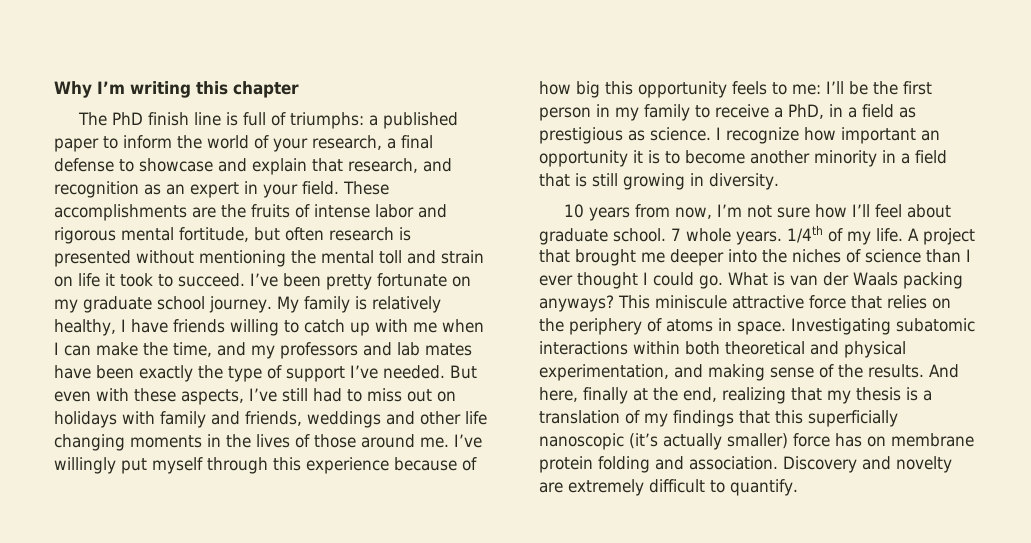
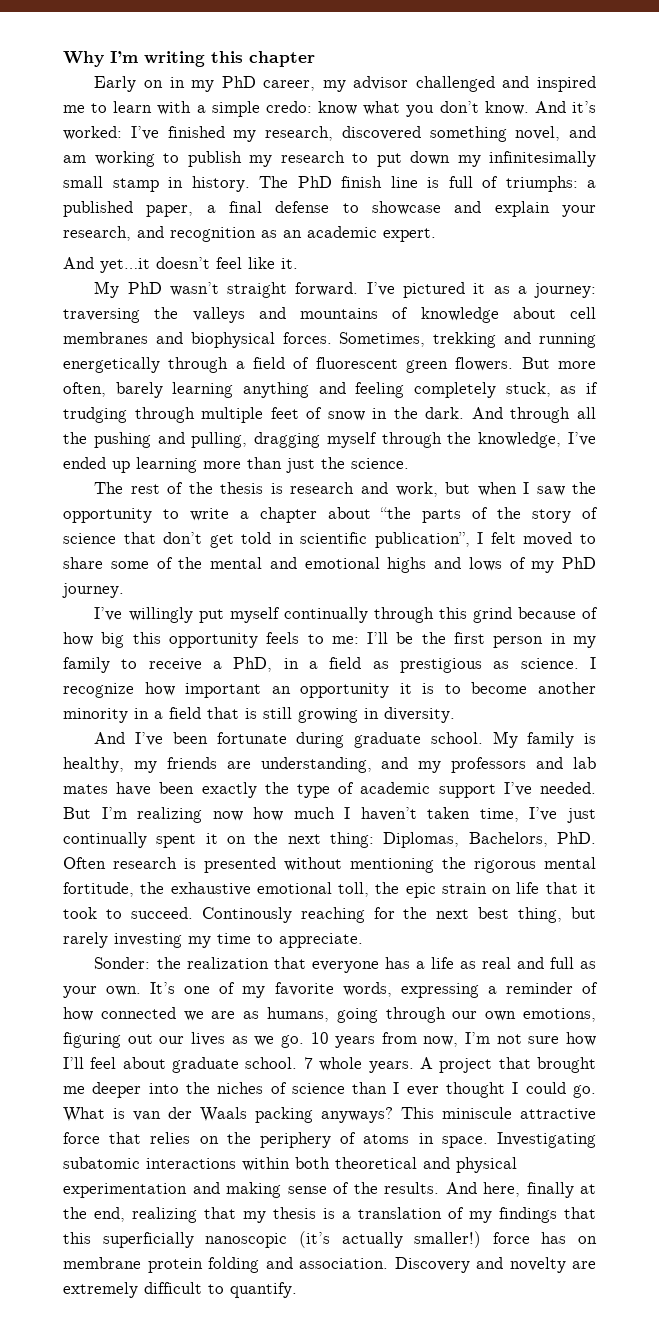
(299, 89) none -> [94,76,596,92] [63,101,596,117] [63,126,596,142] [63,151,596,167] [63,176,250,192] Early on in my PhD career, my advisor challenged and inspired me to learn with a simple credo: know what you don’t know. And it’s worked: I’ve finished my research, discovered something novel, and am working to publish my research to put down my infinitesimally small stamp in history.
[54,135,382,152] paper to inform the world of your research, -> [146,205,194,217] paper,
[312,158,343,172] that -> [562,205,596,217] your
[190,181,389,198] [54,204,447,221] [54,227,411,244] [54,250,484,267] [54,273,471,290] [54,296,441,313] [54,319,484,336] [54,342,472,359] [54,365,477,382] [54,388,456,405] [54,411,487,428] [54,434,449,451] expert in your field. These accomplishments are the fruits of intense labor and rigorous mental fortitude, but often research is presented without mentioning the mental toll and strain on life it took to succeed. I’ve been pretty fortunate on my graduate school journey. My family is relatively healthy, I have friends willing to catch up with me when I can make the time, and my professors and lab mates have been exactly the type of support I’ve needed. But even with these aspects, I’ve still had to miss out on holidays with family and friends, weddings and other life changing moments in the lives of those around me. -> [307,226,436,242] [63,257,298,273] [94,281,596,298] [63,307,596,323] [63,332,596,348] [63,357,596,373] [63,382,598,398] [63,407,596,423] [63,432,596,448] [63,457,409,473] [94,482,596,497] [63,507,599,523] [63,532,596,548] [63,557,596,573] [62,583,124,598] academic expert. // And yet…it doesn’t feel like it. // My PhD wasn’t straight forward. I’ve pictured it as a journey: traversing the valleys and mountains of knowledge about cell membranes and biophysical forces. Sometimes, trekking and running energetically through a field of fluorescent green flowers. But more often, barely learning anything and feeling completely stuck, as if trudging through multiple feet of snow in the dark. And through all the pushing and pulling, dragging myself through the knowledge, I’ve ended up learning more than just the science. // The rest of the thesis is research and work, but when I saw the opportunity to write a chapter about “the parts of the story of science that don’t get told in scientific publication”, I felt moved to share some of the mental and emotional highs and lows of my PhD journey. //
(203, 465) none -> [283,607,368,623] continually
[306,457,389,474] experience -> [472,607,512,623] grind
(779, 181) none -> [94,731,596,748] [63,757,597,773] [63,782,596,798] [63,807,597,823] [63,832,596,848] [63,857,596,873] [63,882,596,898] [63,907,596,923] [63,932,363,948] [94,957,597,973] [63,982,598,998] [63,1007,596,1023] [63,1032,304,1048] And I’ve been fortunate during graduate school. My family is healthy, my friends are understanding, and my professors and lab mates have been exactly the type of academic support I’ve needed. But I’m realizing now how much I haven’t taken time, I’ve just continually spent it on the next thing: Diplomas, Bachelors, PhD. Often research is presented without mentioning the rigorous mental fortitude, the exhaustive emotional toll, the epic strain on life that it took to succeed. Continously reaching for the next best thing, but rarely investing my time to appreciate. // Sonder: the realization that everyone has a life as real and full as your own. It’s one of my favorite words, expressing a reminder of how connected we are as humans, going through our own emotions, figuring out our lives as we go.
[787,225,903,245] 1/4th of my life. -> (414, 1067) none
[539,364,669,381] experimentation, -> [63,1183,187,1198] experimentation
[727,433,788,449] smaller) -> [414,1231,482,1248] smaller!)

